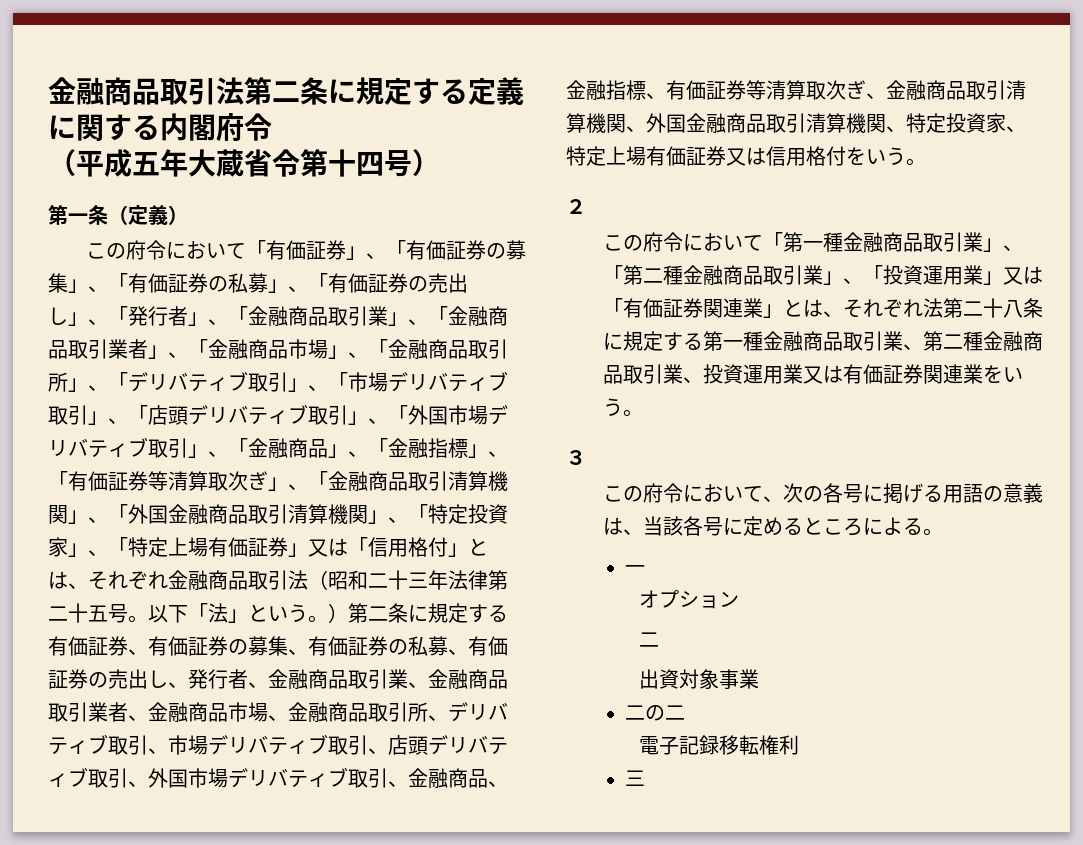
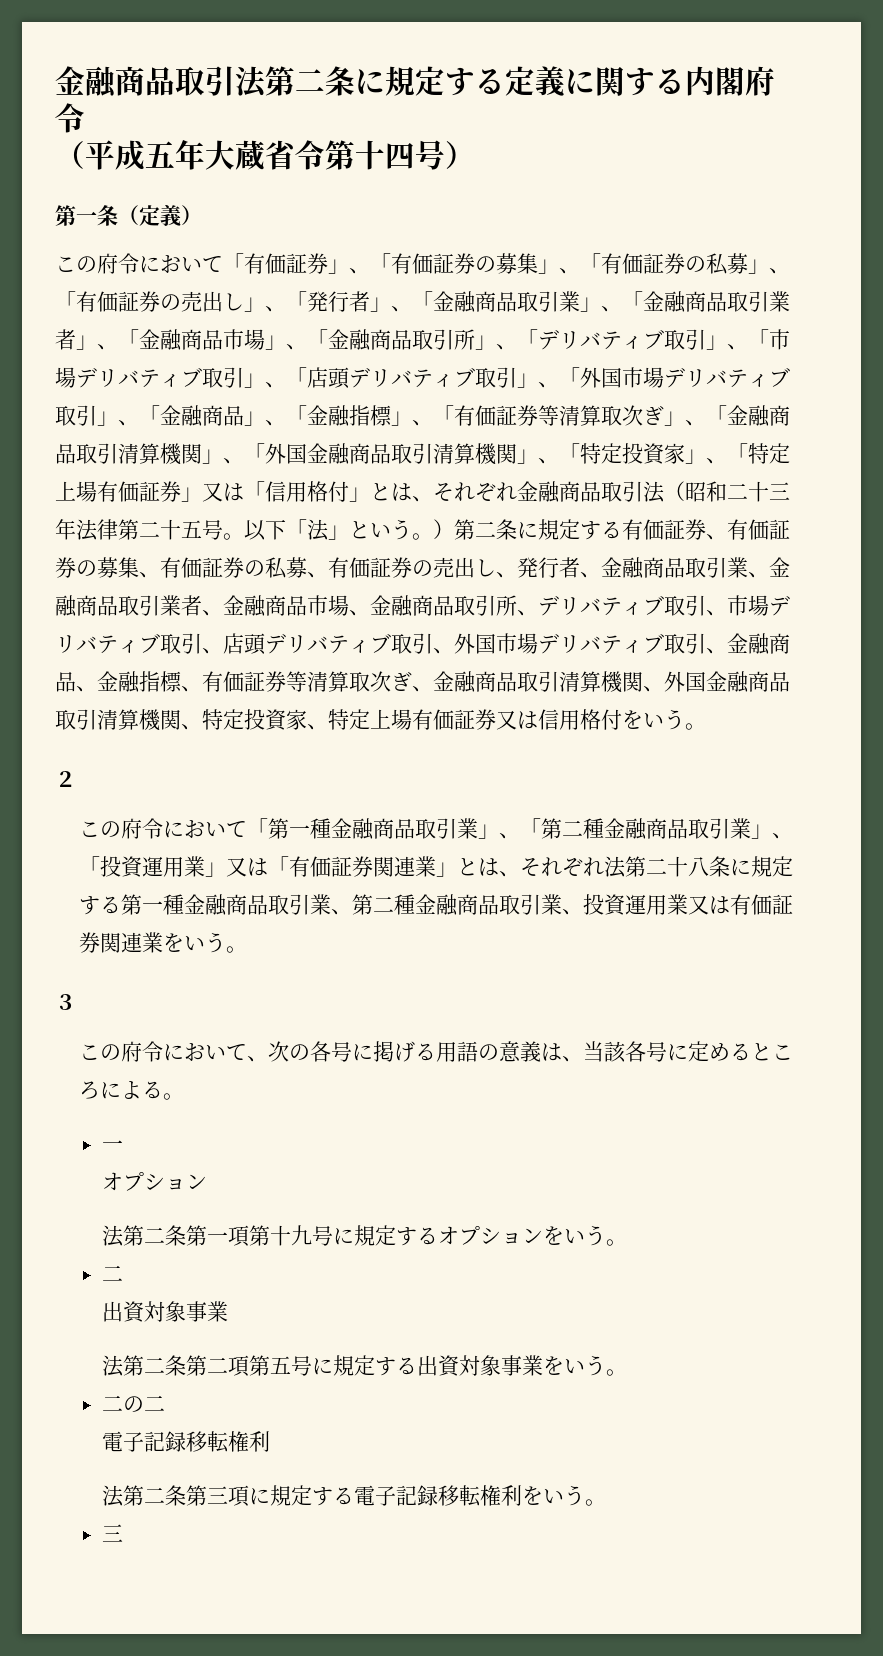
[639,632,660,647] [639,669,760,689] 二 // 出資対象事業 -> [102,1225,628,1247] [101,1265,123,1281] [102,1301,229,1323] [102,1355,628,1377] 法第二条第一項第十九号に規定するオプションをいう。 // 二 // 出資対象事業 // 法第二条第二項第五号に規定する出資対象事業をいう。
(800, 745) none -> [102,1485,607,1507] // 法第二条第三項に規定する電子記録移転権利をいう。

